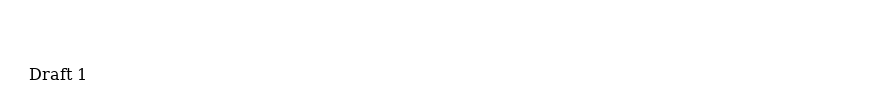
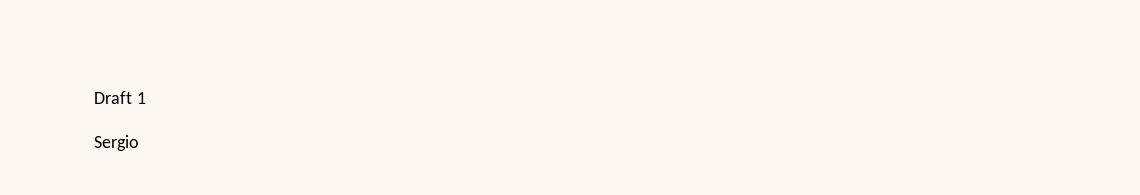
(87, 74) none -> [94,135,139,151] // Sergio

